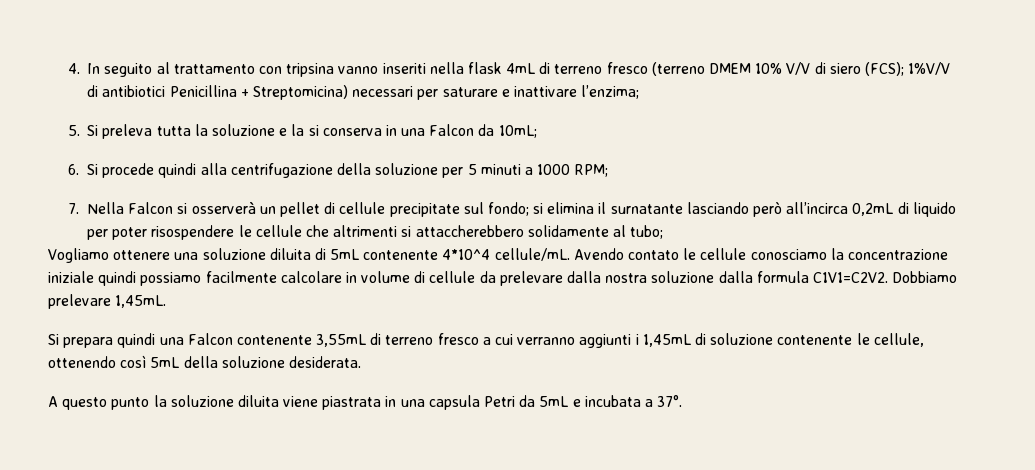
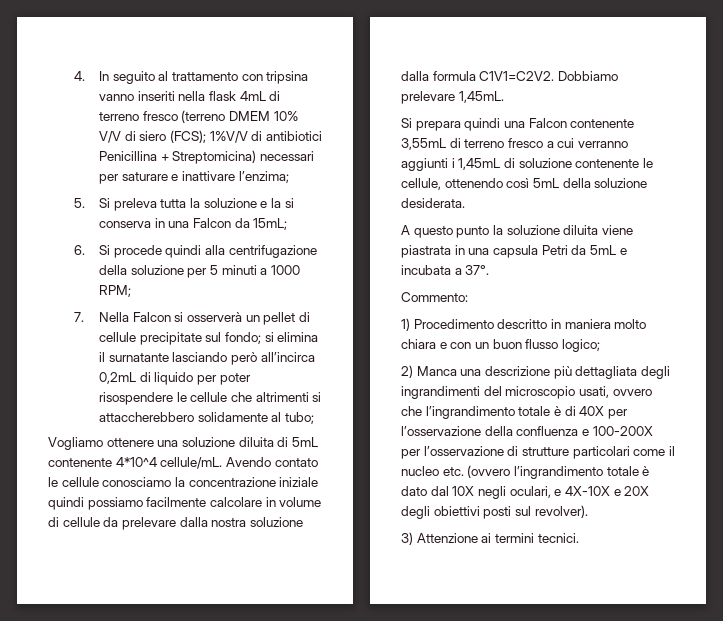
[498,125,537,138] 10mL; -> [253,218,288,230] 15mL;
(683, 401) none -> [401,292,468,302] [401,318,647,331] [401,339,600,352] [401,365,670,379] [401,386,652,399] [401,406,628,419] [401,426,653,436] [401,446,675,459] [401,465,650,479] [401,486,650,499] [401,505,588,519] [401,532,579,545] // Commento: // 1) Procedimento descritto in maniera molto chiara e con un buon flusso logico; // 2) Manca una descrizione più dettagliata degli ingrandimenti del microscopio usati, ovvero che l’ingrandimento totale è di 40X per l’osservazione della confluenza e 100-200X per l’osservazione di strutture particolari come il nucleo etc. (ovvero l’ingrandimento totale è dato dal 10X negli oculari, e 4X-10X e 20X degli obiettivi posti sul revolver). // 3) Attenzione ai termini tecnici.

